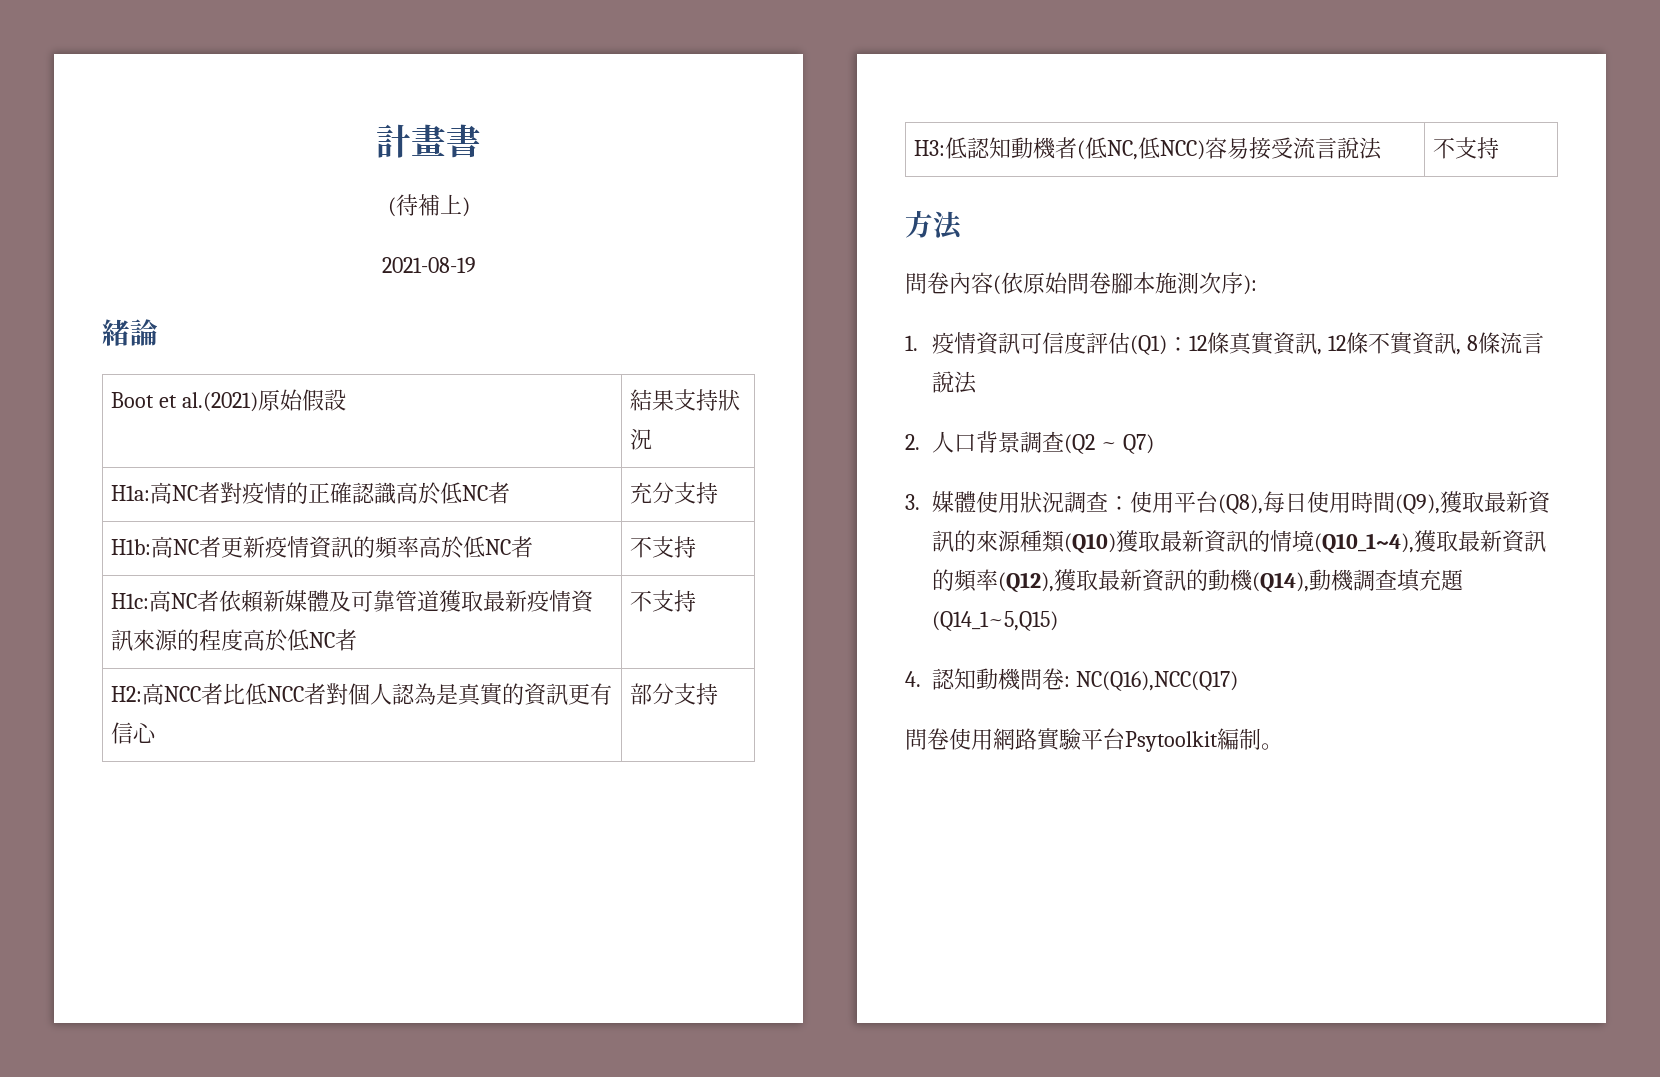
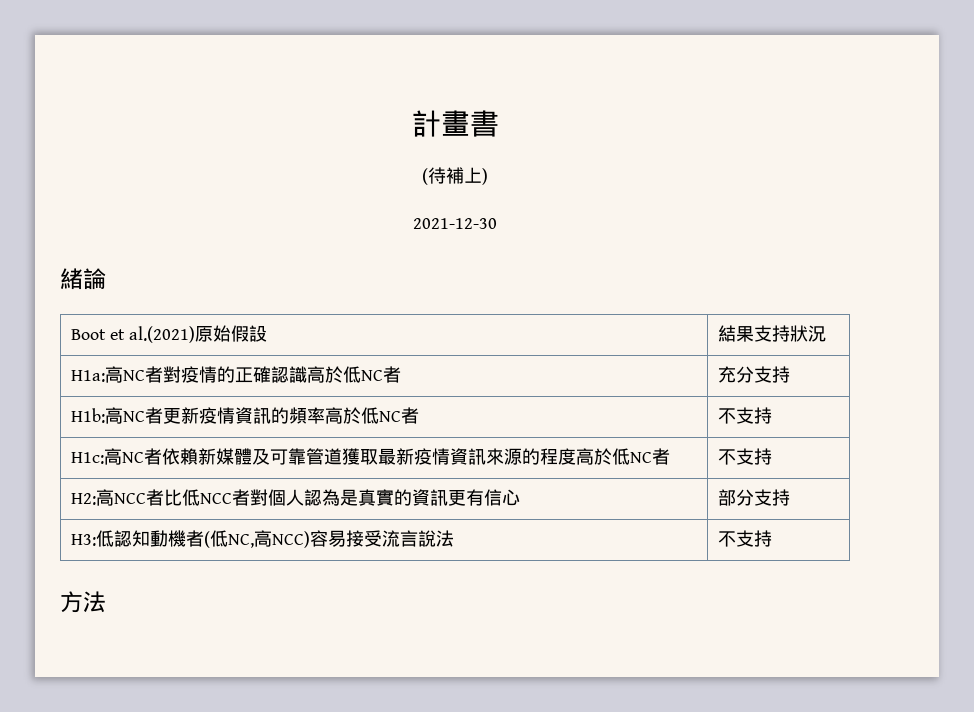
[381,257,476,273] 2021-08-19 -> [413,218,497,229] 2021-12-30
[1137,137,1160,159] 低 -> [253,530,272,547] 高
[905,272,1257,295] [905,332,1545,355] [932,371,978,394] [905,431,1155,454] [905,491,1552,514] [932,530,1547,554] [932,569,1465,593] [932,611,1059,631] [905,668,1239,691] [905,728,1283,752] // 問卷內容(依原始問卷腳本施測次序): // 1.疫情資訊可信度評估(Q1)：12條真實資訊, 12條不實資訊, 8條流言說法 // 2.人口背景調查(Q2 ~ Q7) // 3.媒體使用狀況調查：使用平台(Q8),每日使用時間(Q9),獲取最新資訊的來源種類(Q10)獲取最新資訊的情境(Q10_1~4),獲取最新資訊的頻率(Q12),獲取最新資訊的動機(Q14),動機調查填充題(Q14_1~5,Q15) // 4.認知動機問卷: NC(Q16),NCC(Q17) // 問卷使用網路實驗平台Psytoolkit編制。 -> (106, 602) none

